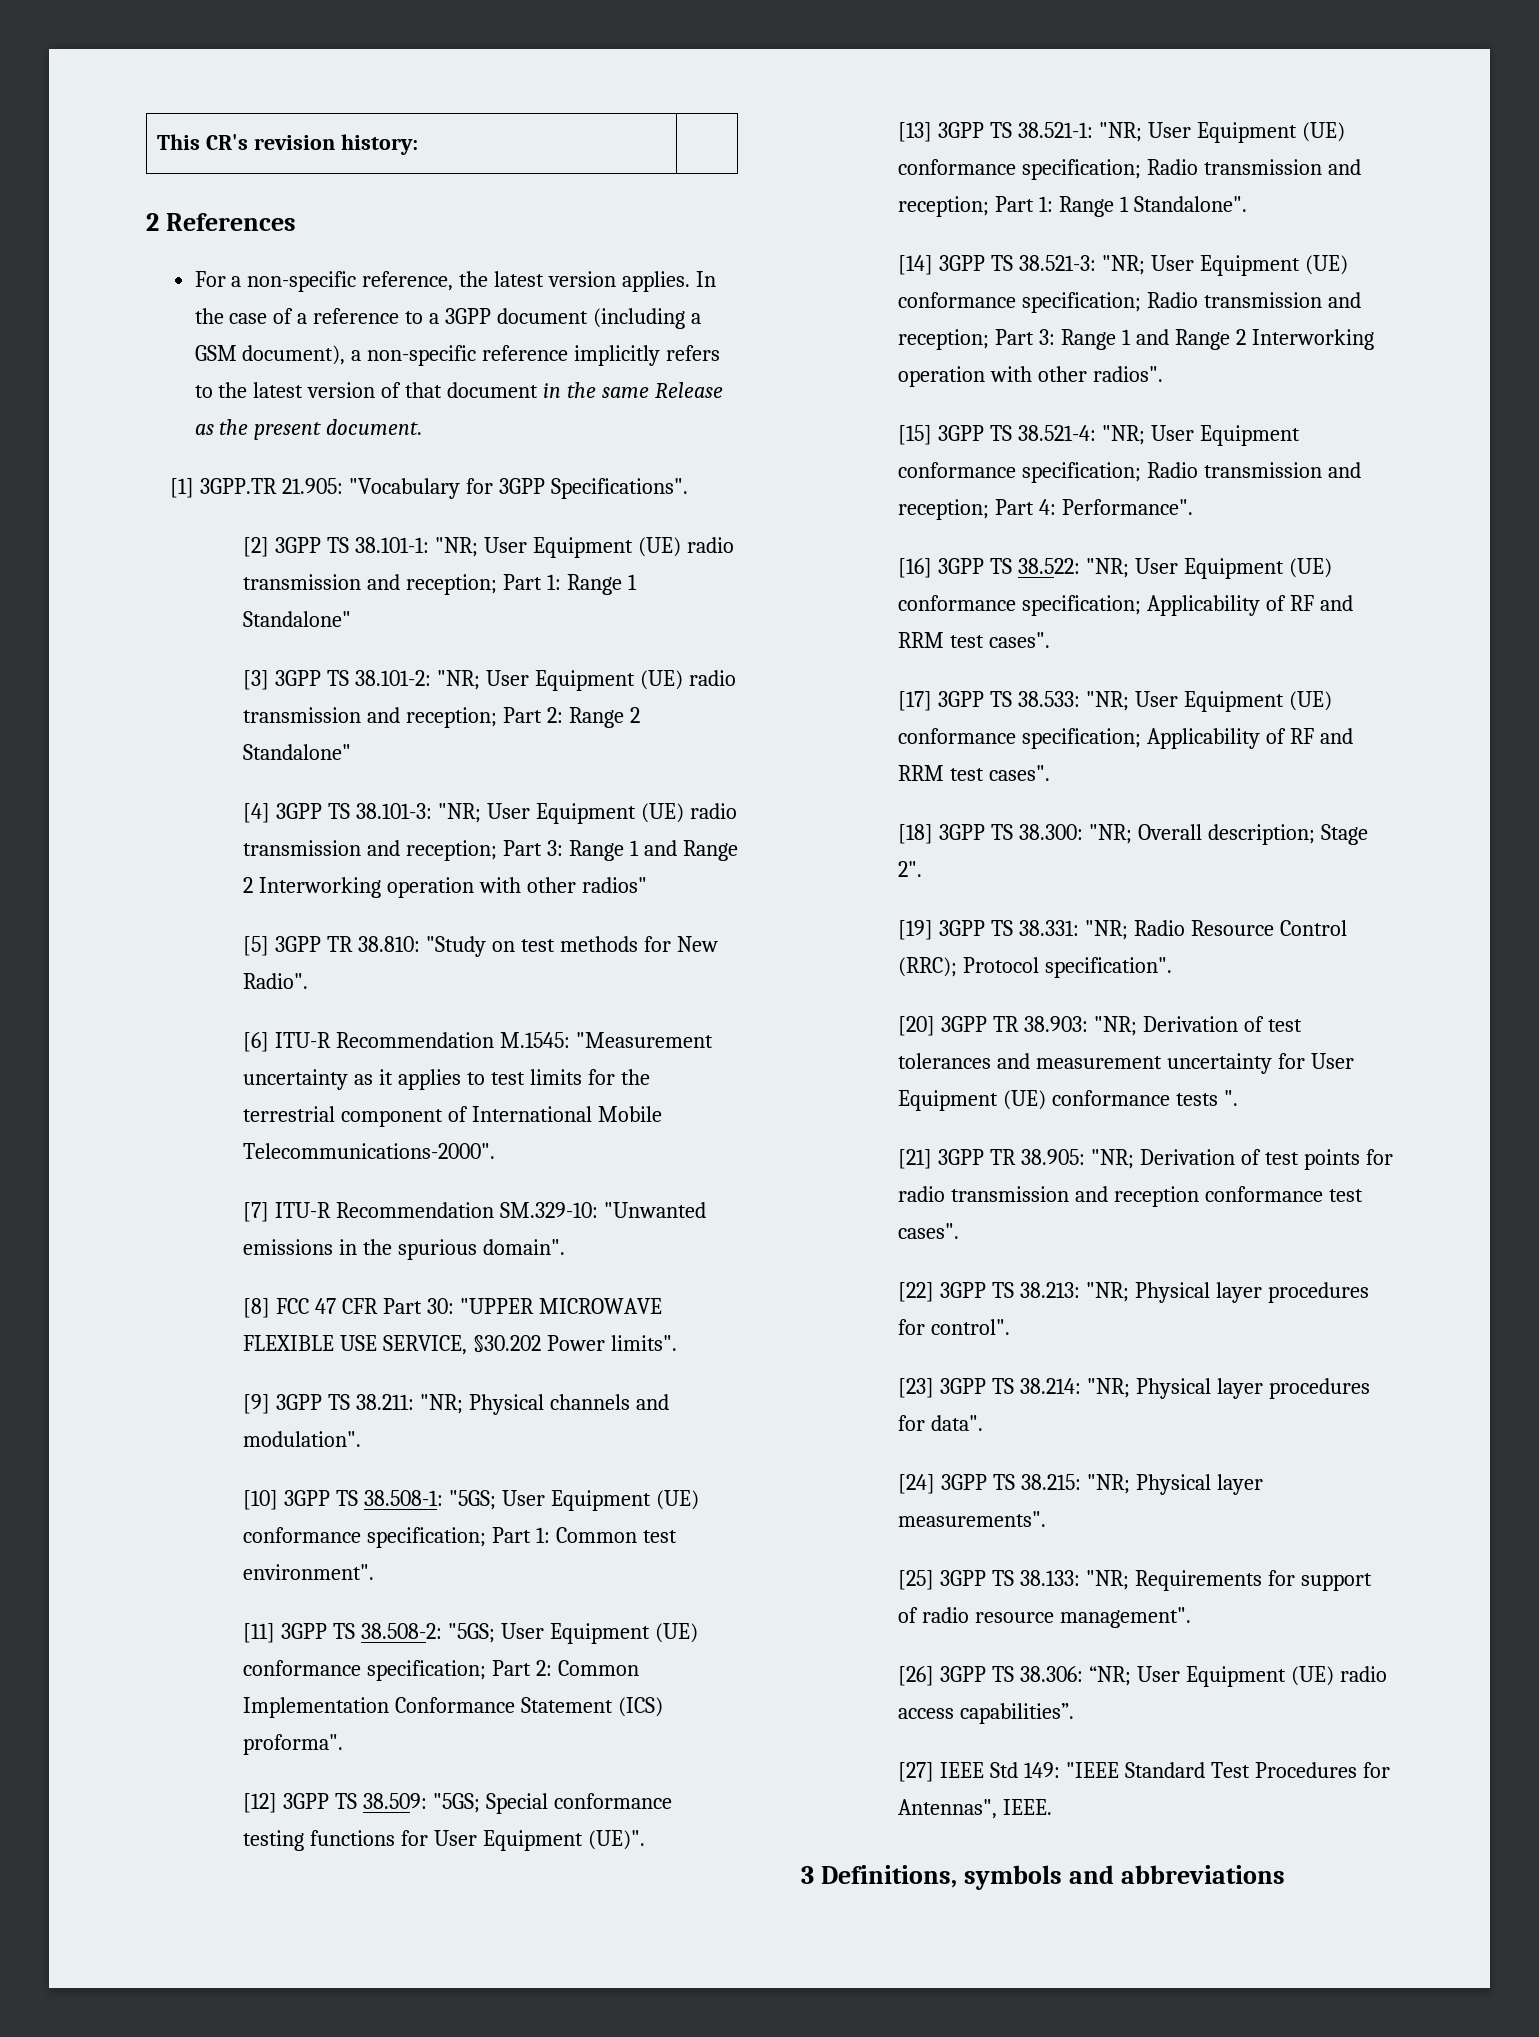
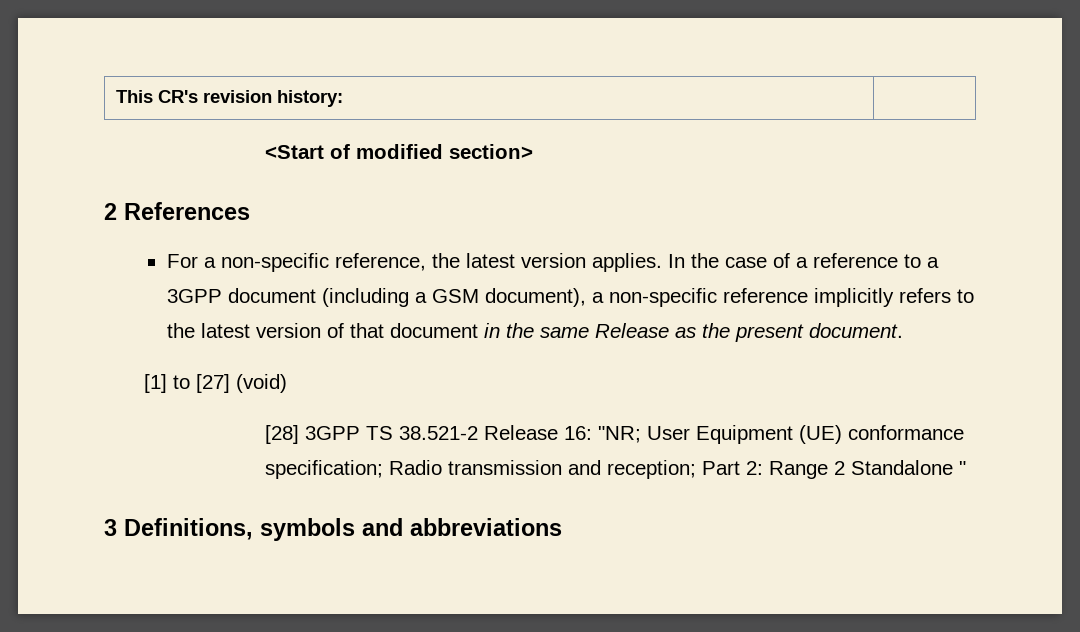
(418, 144) none -> [264,144,533,159] // <Start of modified section>
[200,478,688,499] [243,537,734,558] [243,574,637,595] [243,611,352,627] [243,670,736,691] [243,707,640,728] [243,744,352,760] [243,803,737,824] [243,840,738,861] [243,877,647,898] [243,936,718,957] [243,973,309,989] [243,1032,714,1052] [243,1069,650,1090] [243,1106,663,1127] [243,1143,496,1159] [243,1202,707,1222] [243,1239,566,1260] [243,1298,662,1318] [243,1335,677,1355] [243,1394,669,1415] [243,1431,362,1447] [243,1490,699,1511] [243,1527,677,1548] [243,1564,375,1580] [243,1623,698,1644] [243,1660,640,1681] [243,1697,664,1718] [243,1734,344,1755] [243,1793,672,1814] [243,1830,645,1851] [898,122,1094,142] 3GPP.TR 21.905: "Vocabulary for 3GPP Specifications". // [2] 3GPP TS 38.101-1: "NR; User Equipment (UE) radio transmission and reception; Part 1: Range 1 Standalone" // [3] 3GPP TS 38.101-2: "NR; User Equipment (UE) radio transmission and reception; Part 2: Range 2 Standalone" // [4] 3GPP TS 38.101-3: "NR; User Equipment (UE) radio transmission and reception; Part 3: Range 1 and Range 2 Interworking operation with other radios" // [5] 3GPP TR 38.810: "Study on test methods for New Radio". // [6] ITU-R Recommendation M.1545: "Measurement uncertainty as it applies to test limits for the terrestrial component of International Mobile Telecommunications-2000". // [7] ITU-R Recommendation SM.329-10: "Unwanted emissions in the spurious domain". // [8] FCC 47 CFR Part 30: "UPPER MICROWAVE FLEXIBLE USE SERVICE, §30.202 Power limits". // [9] 3GPP TS 38.211: "NR; Physical channels and modulation". // [10] 3GPP TS 38.508-1: "5GS; User Equipment (UE) conformance specification; Part 1: Common test environment". // [11] 3GPP TS 38.508-2: "5GS; User Equipment (UE) conformance specification; Part 2: Common Implementation Conformance Statement (ICS) proforma". // [12] 3GPP TS 38.509: "5GS; Special conformance testing functions for User Equipment (UE)". // [13] 3GPP TS 38.521-1: -> [173,374,288,393] [264,425,592,444] to [27] (void) // [28] 3GPP TS 38.521-2 Release 16:
[1039,196,1247,217] [898,255,1348,276] [898,292,1362,313] [898,329,1374,350] [898,366,1164,387] [898,425,1300,446] [898,462,1362,483] [898,499,1194,520] [898,558,1332,579] [898,595,1353,616] [898,632,1051,648] [898,691,1332,712] [898,728,1353,749] [898,765,1051,781] [898,824,1368,845] [898,861,923,877] [898,920,1347,940] [898,957,1173,978] [898,1016,1302,1036] [898,1053,1354,1074] [898,1090,1239,1111] [898,1149,1393,1170] [898,1186,1363,1207] [898,1223,960,1239] [898,1282,1369,1303] [898,1319,1011,1335] [898,1378,1370,1399] [898,1415,984,1431] [898,1474,1263,1495] [898,1511,1047,1527] [898,1570,1372,1591] [898,1607,1192,1628] [898,1666,1387,1687] [898,1703,1075,1724] [898,1762,1390,1782] [898,1799,1053,1819] 1: Range 1 Standalone". // [14] 3GPP TS 38.521-3: "NR; User Equipment (UE) conformance specification; Radio transmission and reception; Part 3: Range 1 and Range 2 Interworking operation with other radios". // [15] 3GPP TS 38.521-4: "NR; User Equipment conformance specification; Radio transmission and reception; Part 4: Performance". // [16] 3GPP TS 38.522: "NR; User Equipment (UE) conformance specification; Applicability of RF and RRM test cases". // [17] 3GPP TS 38.533: "NR; User Equipment (UE) conformance specification; Applicability of RF and RRM test cases". // [18] 3GPP TS 38.300: "NR; Overall description; Stage 2". // [19] 3GPP TS 38.331: "NR; Radio Resource Control (RRC); Protocol specification". // [20] 3GPP TR 38.903: "NR; Derivation of test tolerances and measurement uncertainty for User Equipment (UE) conformance tests ". // [21] 3GPP TR 38.905: "NR; Derivation of test points for radio transmission and reception conformance test cases". // [22] 3GPP TS 38.213: "NR; Physical layer procedures for control". // [23] 3GPP TS 38.214: "NR; Physical layer procedures for data". // [24] 3GPP TS 38.215: "NR; Physical layer measurements". // [25] 3GPP TS 38.133: "NR; Requirements for support of radio resource management". // [26] 3GPP TS 38.306: “NR; User Equipment (UE) radio access capabilities”. // [27] IEEE Std 149: "IEEE Standard Test Procedures for Antennas", IEEE. -> [745,460,966,479] 2: Range 2 Standalone "

